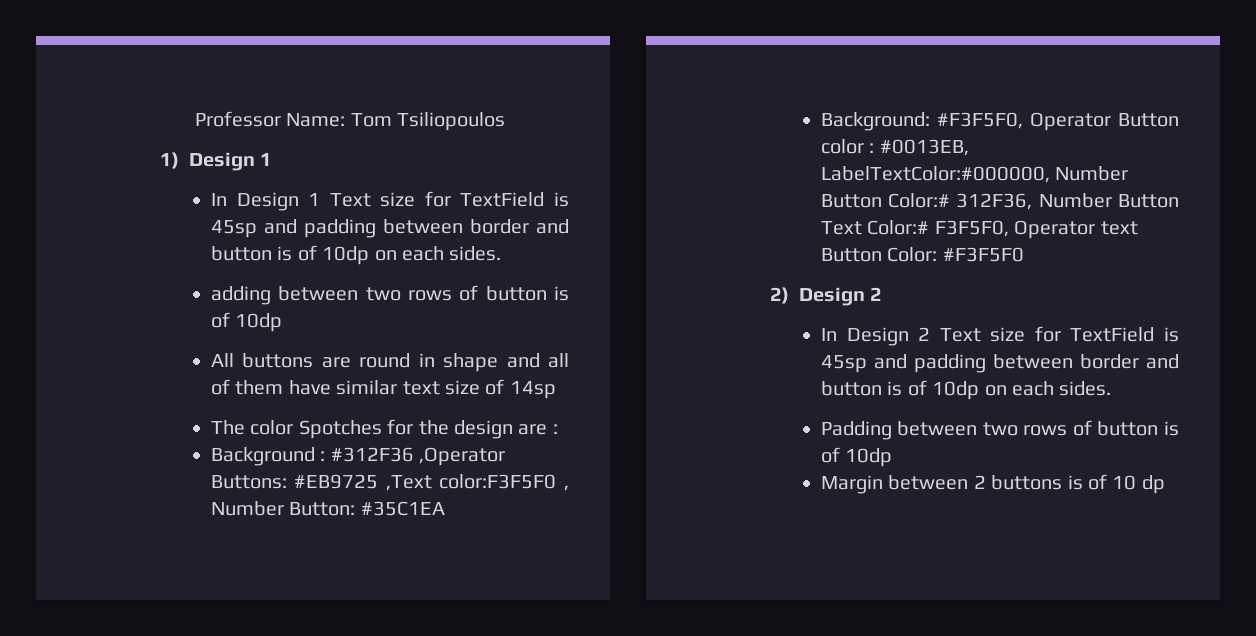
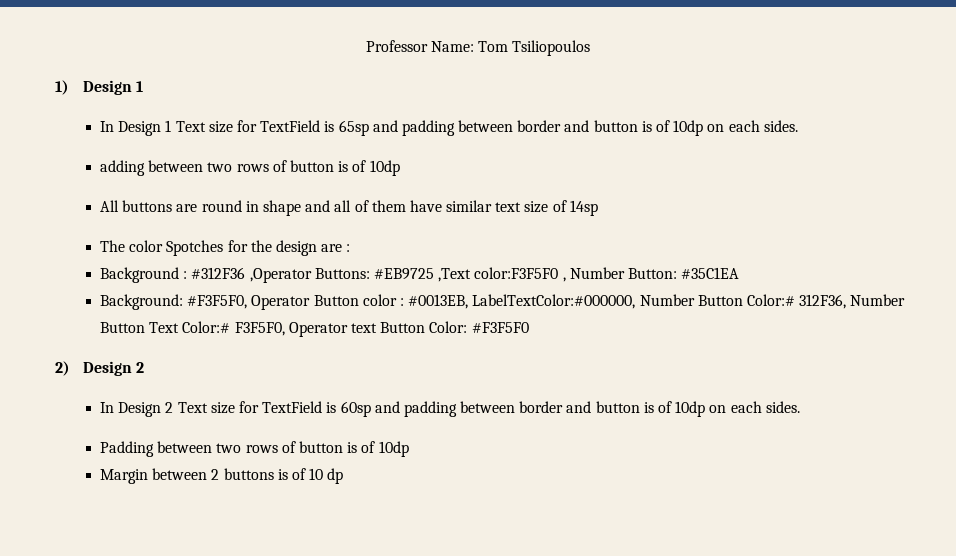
[210,220,257,238] 45sp -> [338,120,369,136] 65sp
[820,355,867,373] 45sp -> [340,401,371,417] 60sp

